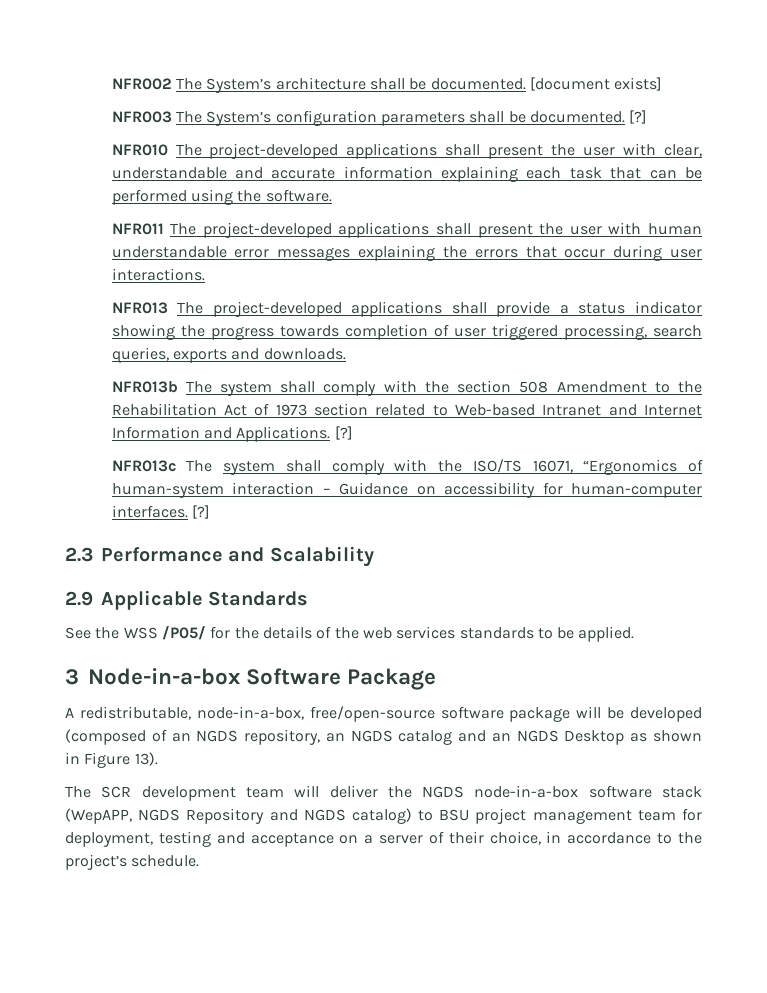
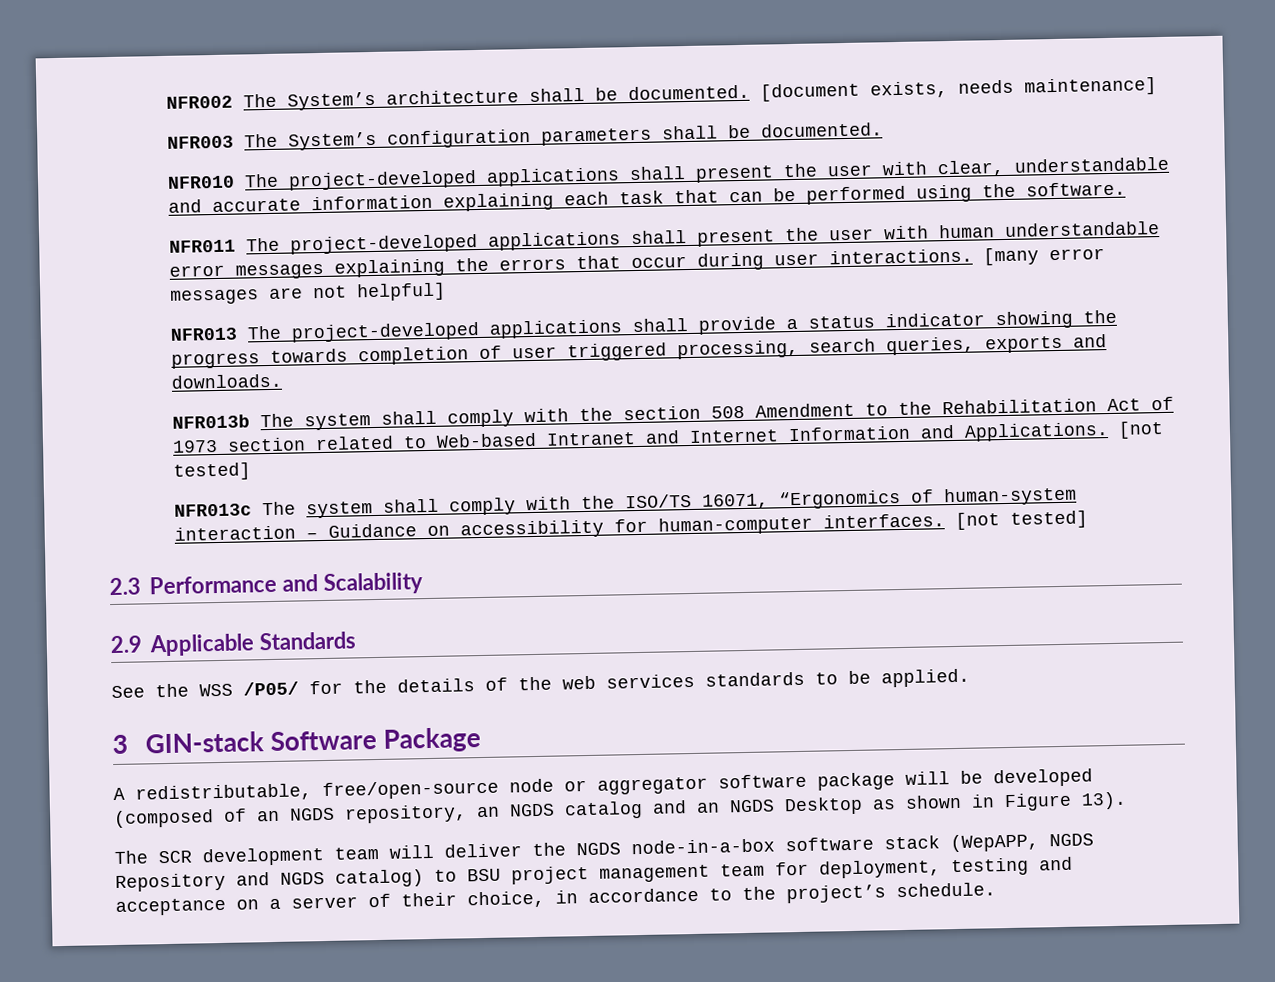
[614,77,663,91] exists] -> [870,77,1158,99] exists, needs maintenance]
[629,110,648,124] [?] -> (884, 130) none
(205, 274) none -> [983,247,1106,266] [170,282,447,305] [many error messages are not helpful]
[334,426,353,440] [?] -> [1118,420,1165,439] [173,462,252,481] [not tested]
[191,505,210,519] [?] -> [955,510,1089,530] [not tested]
[88,668,242,685] Node-in-a-box -> [145,731,265,754] GIN-stack
[196,706,435,722] node-in-a-box, free/open-source -> [322,776,708,801] free/open-source node or aggregator

